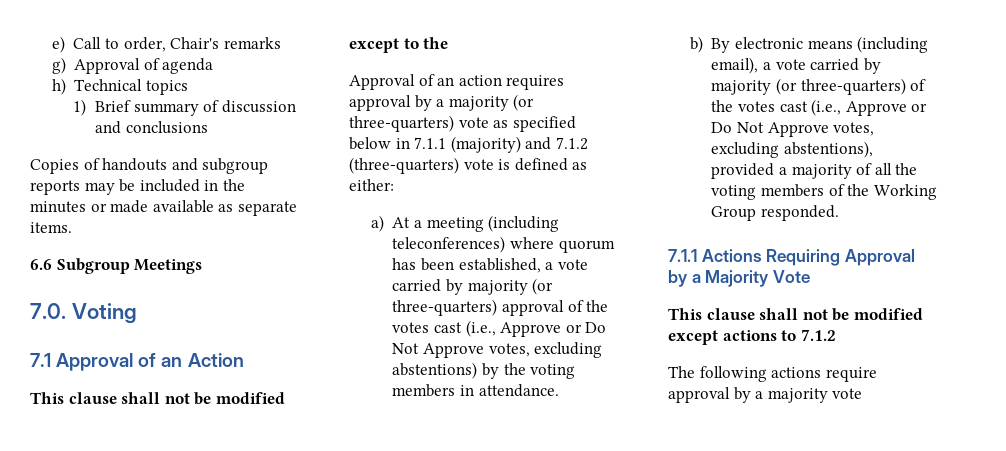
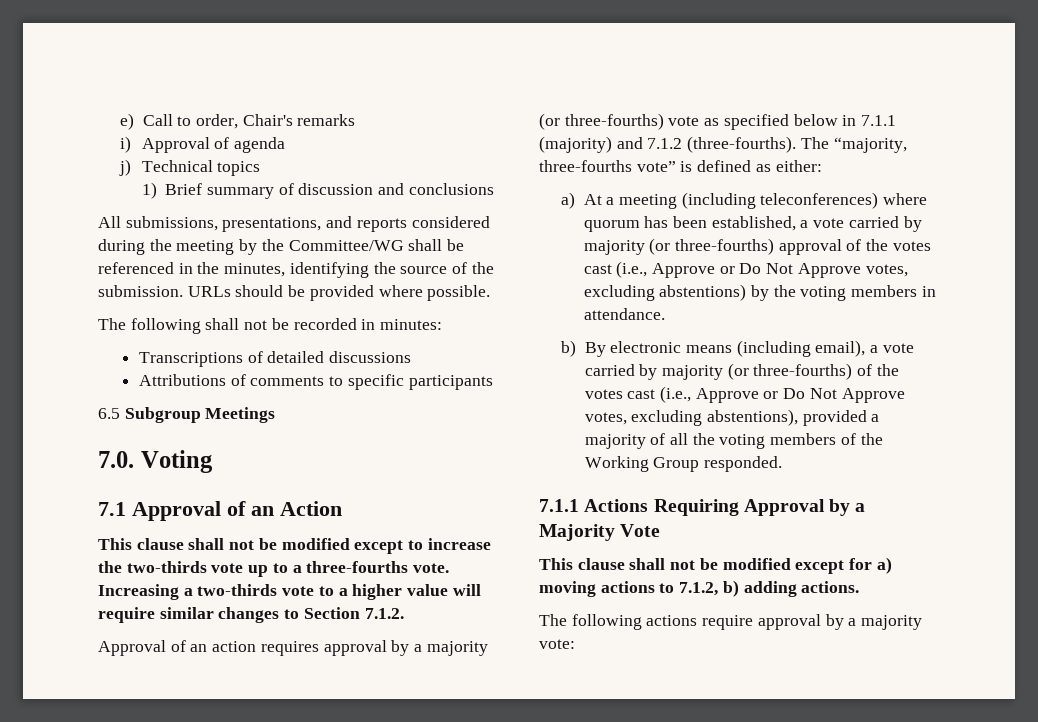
[51,57,66,74] g) -> [119,136,131,153] i)
[51,78,66,95] h) -> [118,159,131,176] j)
[30,158,269,174] [30,179,245,195] [30,200,297,216] [30,222,72,233] [30,259,52,270] Copies of handouts and subgroup reports may be included in the minutes or made available as separate items. // 6.6 -> [98,216,490,232] [98,239,465,255] [98,262,494,278] [98,285,491,301] [98,318,443,334] [139,351,412,367] [139,374,493,390] [98,408,120,419] All submissions, presentations, and reports considered during the meeting by the Committee/WG shall be referenced in the minutes, identifying the source of the submission. URLs should be provided where possible. // The following shall not be recorded in minutes: // Transcriptions of detailed discussions // Attributions of comments to specific participants // 6.5
[423,37,449,49] the -> [427,538,491,550] [98,561,450,577] [98,584,481,600] [98,607,404,623] increase the two-thirds vote up to a three-fourths vote. Increasing a two-thirds vote to a higher value will require similar changes to Section 7.1.2.
[349,115,454,132] three-quarters) -> [564,113,664,130] three-fourths)
[349,157,494,174] (three-quarters) vote -> [687,136,907,153] [539,160,676,172] (three-fourths). The “majority, three-fourths vote”
[392,299,498,316] three-quarters) -> [674,238,774,255] three-fourths)
[800,78,906,95] three-quarters) -> [753,363,853,380] three-fourths)
[722,329,836,341] actions to 7.1.2 -> [849,557,892,574] [539,580,860,597] for a) moving actions to 7.1.2, b) adding actions.
[832,388,863,399] vote -> [539,639,575,649] vote:

